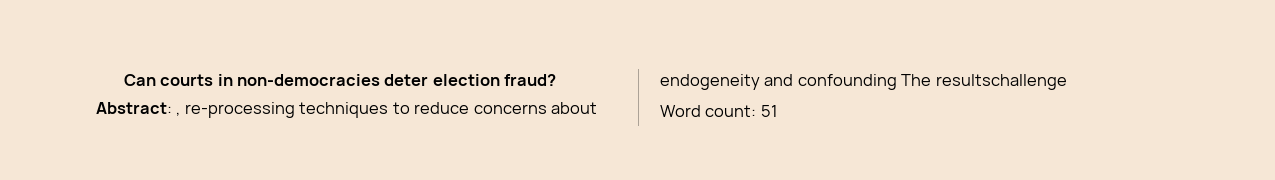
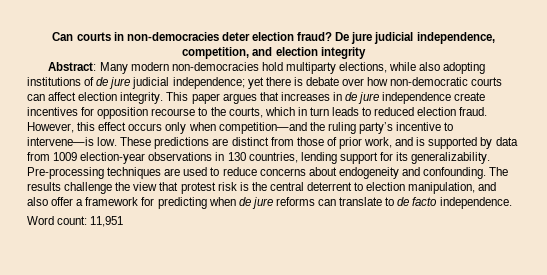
[95,102,389,118] // Abstract: , re-processing techniques -> [335,32,495,44] [182,47,366,59] [48,62,486,74] [27,77,503,89] [27,92,486,104] [27,107,488,119] [27,122,454,134] [27,137,518,149] [27,152,491,164] [27,167,208,179] De jure judicial independence, competition, and election integrity // Abstract: Many modern non-democracies hold multiparty elections, while also adopting institutions of de jure judicial independence; yet there is debate over how non-democratic courts can affect election integrity. This paper argues that increases in de jure independence create incentives for opposition recourse to the courts, which in turn leads to reduced election fraud. However, this effect occurs only when competition—and the ruling party’s incentive to intervene—is low. These predictions are distinct from those of prior work, and is supported by data from 1009 election-year observations in 130 countries, lending support for its generalizability. Pre-processing techniques are used
[797,74,1067,90] confounding The resultschallenge -> [423,167,509,179] [27,182,497,194] [27,197,512,209] confounding. The results challenge the view that protest risk is the central deterrent to election manipulation, and also offer a framework for predicting when de jure reforms can translate to de facto independence.
[760,105,777,117] 51 -> [90,216,124,227] 11,951

